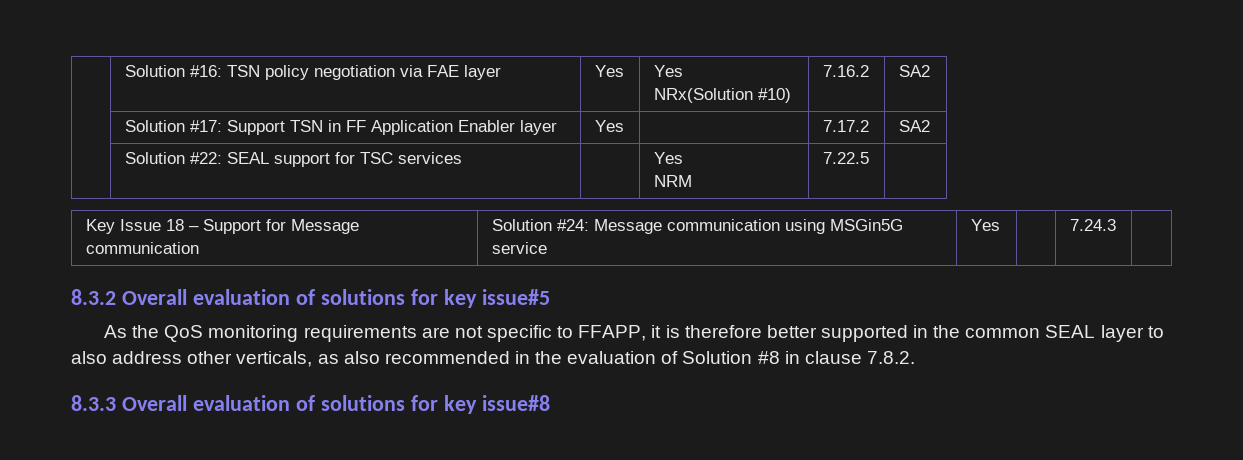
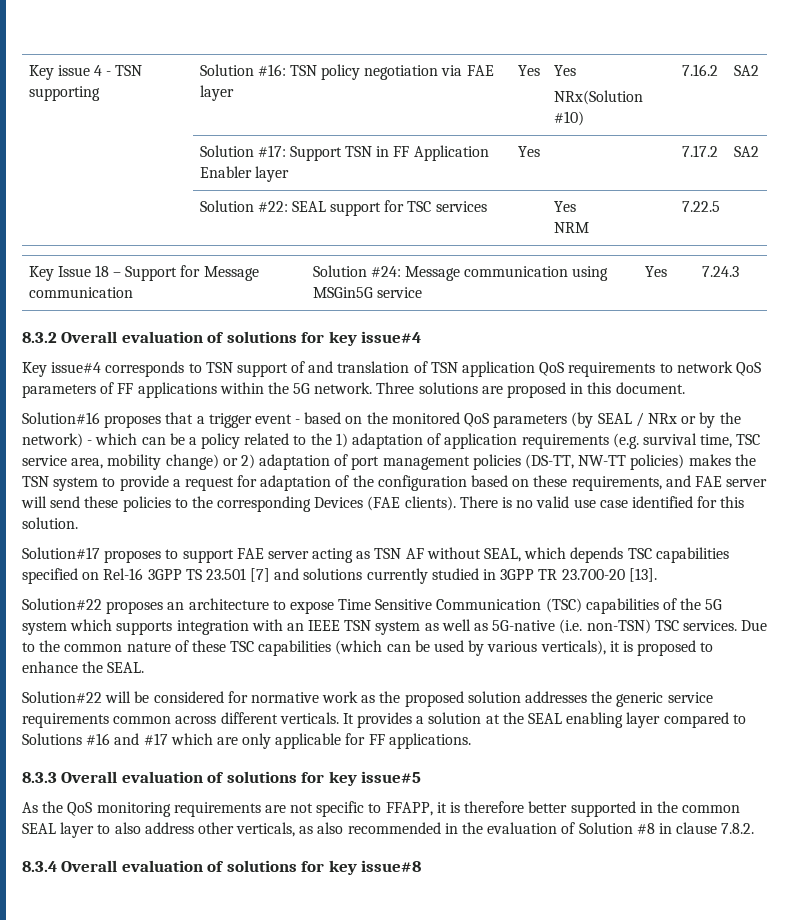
(124, 71) none -> [28,65,143,80] [28,86,100,101] Key issue 4 - TSN supporting
(477, 298) none -> [361,331,422,343] [22,361,761,377] [22,382,685,398] [22,412,741,428] [22,433,761,449] [22,454,756,470] [22,475,768,491] [21,496,745,512] [22,517,78,529] [22,547,729,563] [22,568,657,584] [22,598,723,614] [22,619,768,635] [22,640,714,656] [22,661,145,673] [22,691,713,707] [22,712,746,728] [22,733,471,749] [22,771,357,786] issue#4 // Key issue#4 corresponds to TSN support of and translation of TSN application QoS requirements to network QoS parameters of FF applications within the 5G network. Three solutions are proposed in this document. // Solution#16 proposes that a trigger event - based on the monitored QoS parameters (by SEAL / NRx or by the network) - which can be a policy related to the 1) adaptation of application requirements (e.g. survival time, TSC service area, mobility change) or 2) adaptation of port management policies (DS-TT, NW-TT policies) makes the TSN system to provide a request for adaptation of the configuration based on these requirements, and FAE server will send these policies to the corresponding Devices (FAE clients). There is no valid use case identified for this solution. // Solution#17 proposes to support FAE server acting as TSN AF without SEAL, which depends TSC capabilities specified on Rel-16 3GPP TS 23.501 [7] and solutions currently studied in 3GPP TR 23.700-20 [13]. // Solution#22 proposes an architecture to expose Time Sensitive Communication (TSC) capabilities of the 5G system which supports integration with an IEEE TSN system as well as 5G-native (i.e. non-TSN) TSC services. Due to the common nature of these TSC capabilities (which can be used by various verticals), it is proposed to enhance the SEAL. // Solution#22 will be considered for normative work as the proposed solution addresses the generic service requirements common across different verticals. It provides a solution at the SEAL enabling layer compared to Solutions #16 and #17 which are only applicable for FF applications. // 8.3.3 Overall evaluation of solutions for key
[71,395,116,411] 8.3.3 -> [22,861,57,872] 8.3.4

